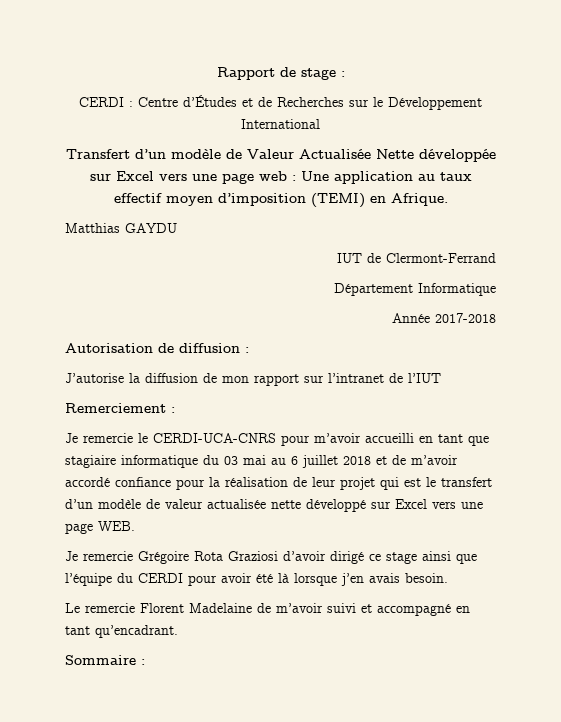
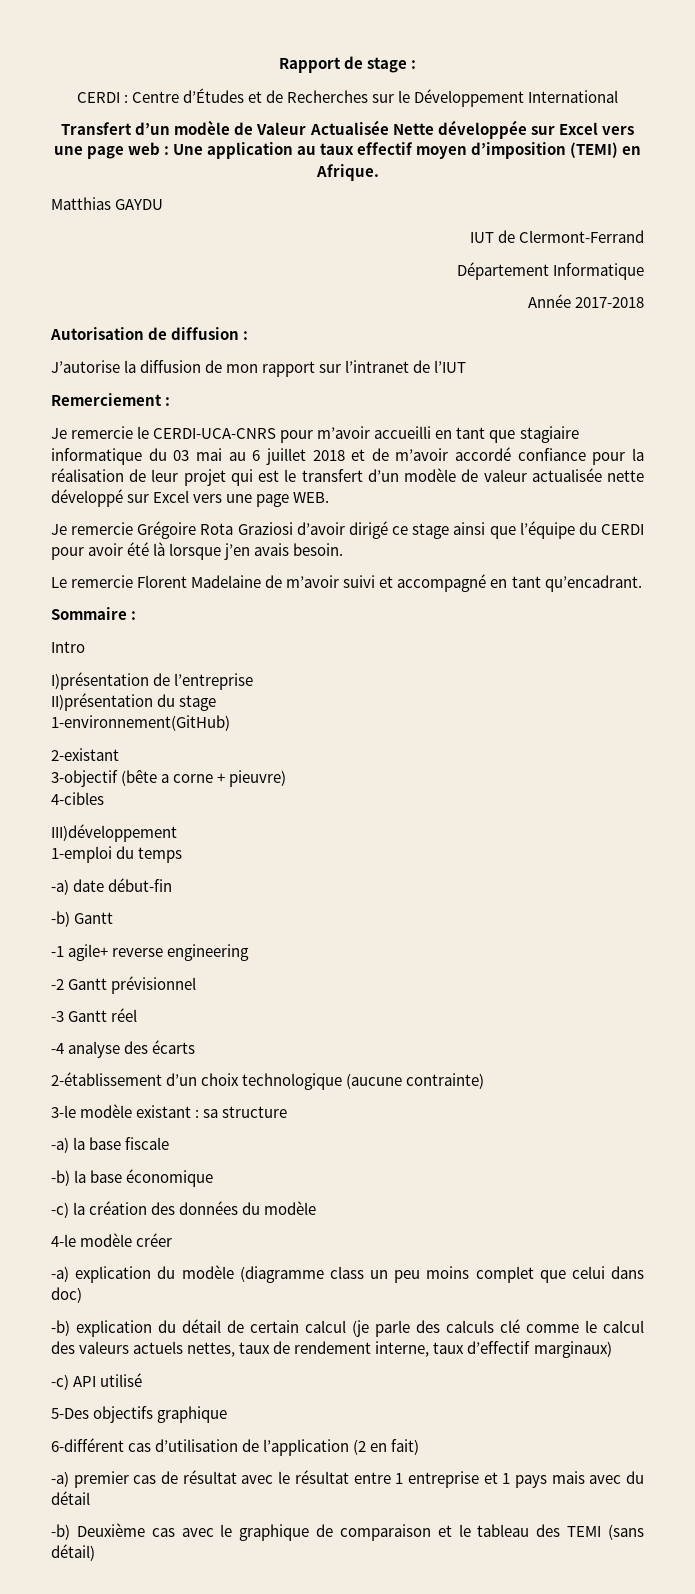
(145, 662) none -> [51,641,85,653] [51,672,254,690] [51,693,217,711] [51,715,230,731] [51,748,119,761] [51,770,287,787] [51,792,104,805] [51,824,177,842] [51,846,183,863] [51,878,173,895] [51,911,114,927] [51,944,250,961] [51,976,197,994] [51,1008,138,1022] [51,1040,196,1058] [51,1072,485,1090] [51,1104,288,1118] [51,1137,170,1153] [51,1169,214,1187] [51,1201,317,1218] [51,1233,173,1247] [51,1265,644,1283] [51,1287,82,1303] [51,1319,644,1337] [51,1341,612,1358] [51,1373,143,1390] [51,1406,228,1423] [51,1438,420,1456] [51,1470,644,1488] [51,1491,90,1505] [51,1523,645,1541] [51,1544,95,1561] // Intro // I)présentation de l’entreprise // II)présentation du stage // 1-environnement(GitHub) // 2-existant // 3-objectif (bête a corne + pieuvre) // 4-cibles // III)développement // 1-emploi du temps // -a) date début-fin // -b) Gantt // -1 agile+ reverse engineering // -2 Gantt prévisionnel // -3 Gantt réel // -4 analyse des écarts // 2-établissement d’un choix technologique (aucune contrainte) // 3-le modèle existant : sa structure // -a) la base fiscale // -b) la base économique // -c) la création des données du modèle // 4-le modèle créer // -a) explication du modèle (diagramme class un peu moins complet que celui dans doc) // -b) explication du détail de certain calcul (je parle des calculs clé comme le calcul des valeurs actuels nettes, taux de rendement interne, taux d’effectif marginaux) // -c) API utilisé // 5-Des objectifs graphique // 6-différent cas d’utilisation de l’application (2 en fait) // -a) premier cas de résultat avec le résultat entre 1 entreprise et 1 pays mais avec du détail // -b) Deuxième cas avec le graphique de comparaison et le tableau des TEMI (sans détail)

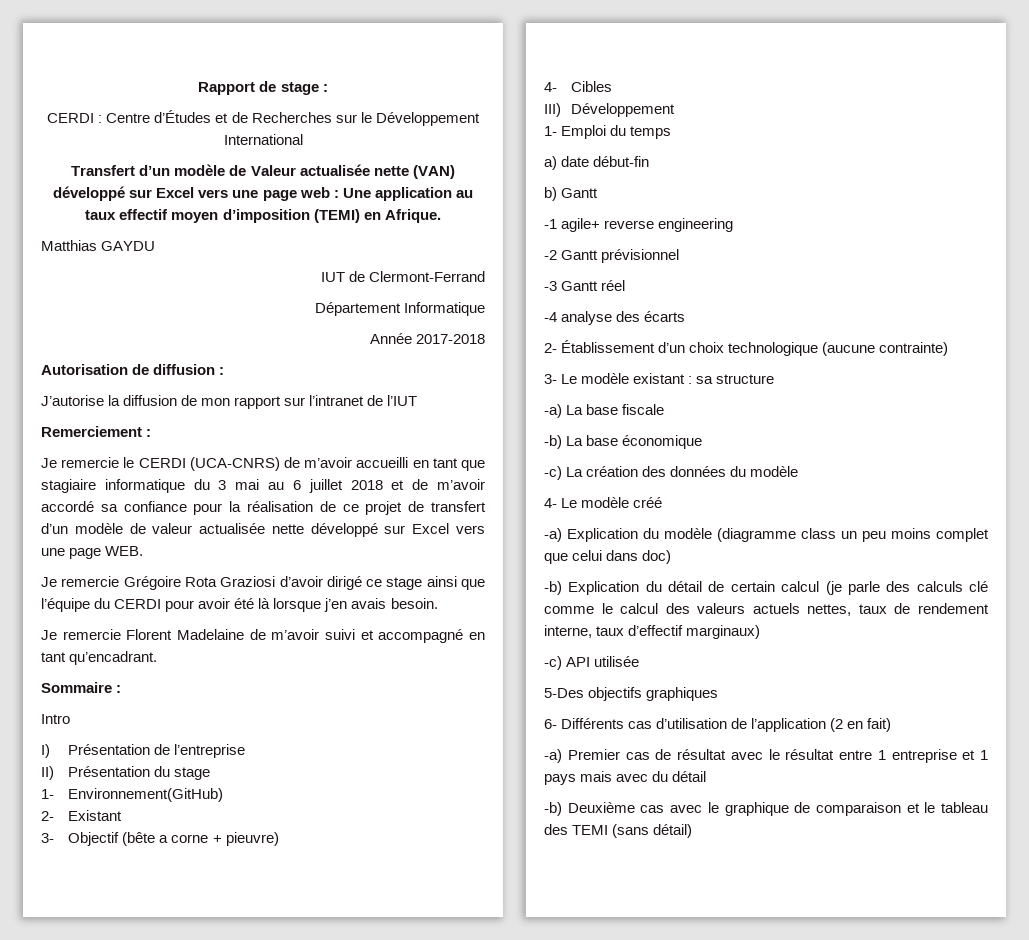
[309,120,527,139] Actualisée Nette développée -> [299,164,455,179] [53,186,126,201] actualisée nette (VAN) développé
[153,428,314,443] CERDI-UCA-CNRS pour -> [138,457,300,471] CERDI (UCA-CNRS) de
[173,450,190,461] 03 -> [218,480,227,490] 3
(512, 454) none -> [100,504,118,512] sa
[151,469,297,486] leur projet qui est le -> [342,501,425,515] ce projet de
[51,577,67,588] Le -> [41,630,57,640] Je
[51,672,149,690] I)présentation -> [41,744,151,758] I) Présentation
[51,693,153,711] II)présentation -> [41,766,151,780] II) Présentation
[51,715,230,731] [51,748,119,761] [51,770,118,787] 1-environnement(GitHub) // 2-existant // 3-objectif -> [41,788,224,802] [41,810,123,821] [41,832,120,846] 1- Environnement(GitHub) // 2- Existant // 3- Objectif
[51,792,104,805] [51,824,177,842] [51,846,112,863] 4-cibles // III)développement // 1-emploi -> [544,81,613,92] [544,103,676,117] [544,125,607,139] 4- Cibles // III) Développement // 1- Emploi
[51,879,69,895] -a) -> [544,156,557,170] a)
[51,911,70,927] -b) -> [544,187,557,201] b)
[51,1072,162,1086] 2-établissement -> [544,340,656,353] 2- Établissement
[51,1105,76,1118] 3-le -> [544,374,578,384] 3- Le
[73,1137,86,1150] la -> [566,405,584,415] La
[74,1170,87,1183] la -> [566,436,584,446] La
[73,1202,86,1215] la -> [566,467,584,477] La
[51,1233,173,1247] [51,1266,152,1283] 4-le modèle créer // -a) explication -> [544,497,663,508] [544,528,638,542] 4- Le modèle créé // -a) Explication
[76,1320,152,1337] explication -> [568,581,640,595] Explication
[100,1373,143,1387] utilisé -> [594,656,640,667] utilisée
[157,1406,228,1423] [51,1438,124,1452] graphique // 6-différent -> [646,687,719,701] [544,718,625,729] graphiques // 6- Différents
[73,1471,129,1488] premier -> [567,749,620,760] Premier

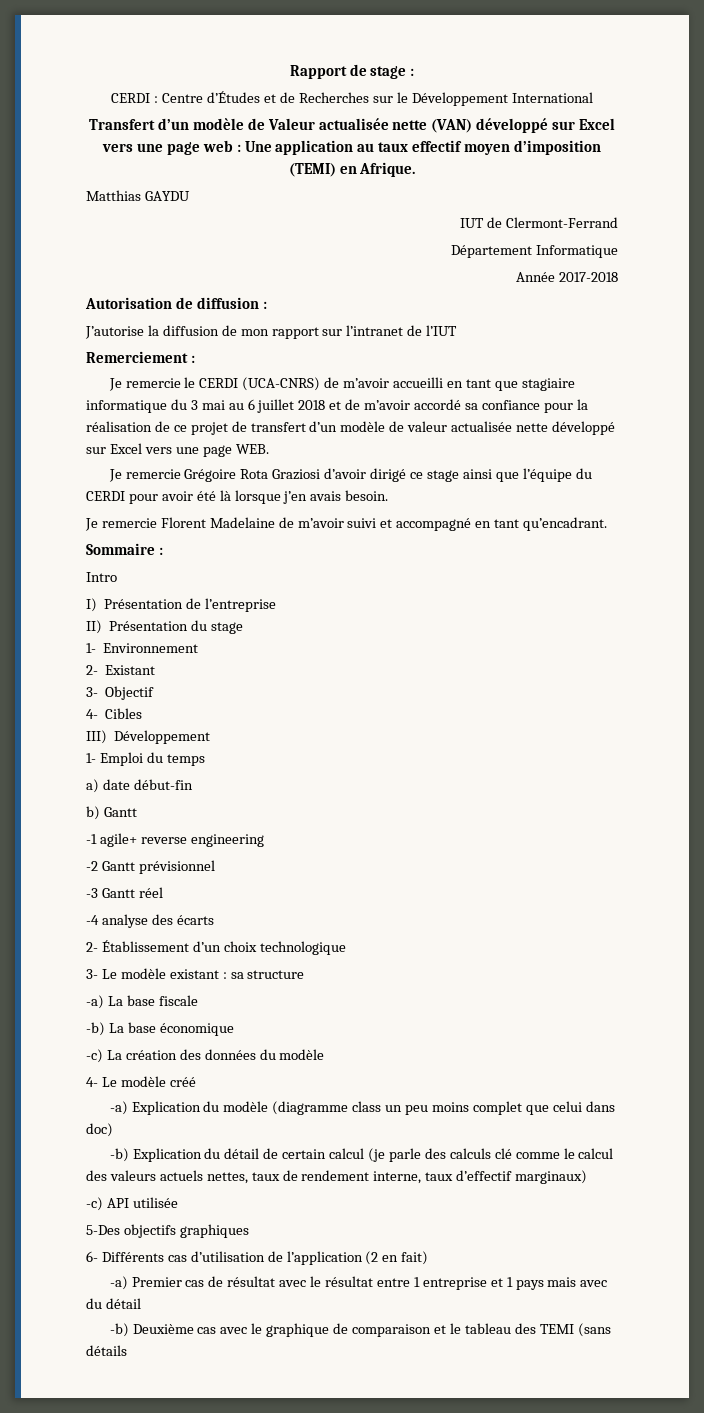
[68,788,224,802] Environnement(GitHub) -> [103,643,199,653] Environnement
[122,832,279,846] (bête a corne + pieuvre) -> (155, 693) none
[822,342,949,356] (aucune contrainte) -> (346, 948) none
[653,824,693,838] détail) -> [86,1345,127,1356] détails

